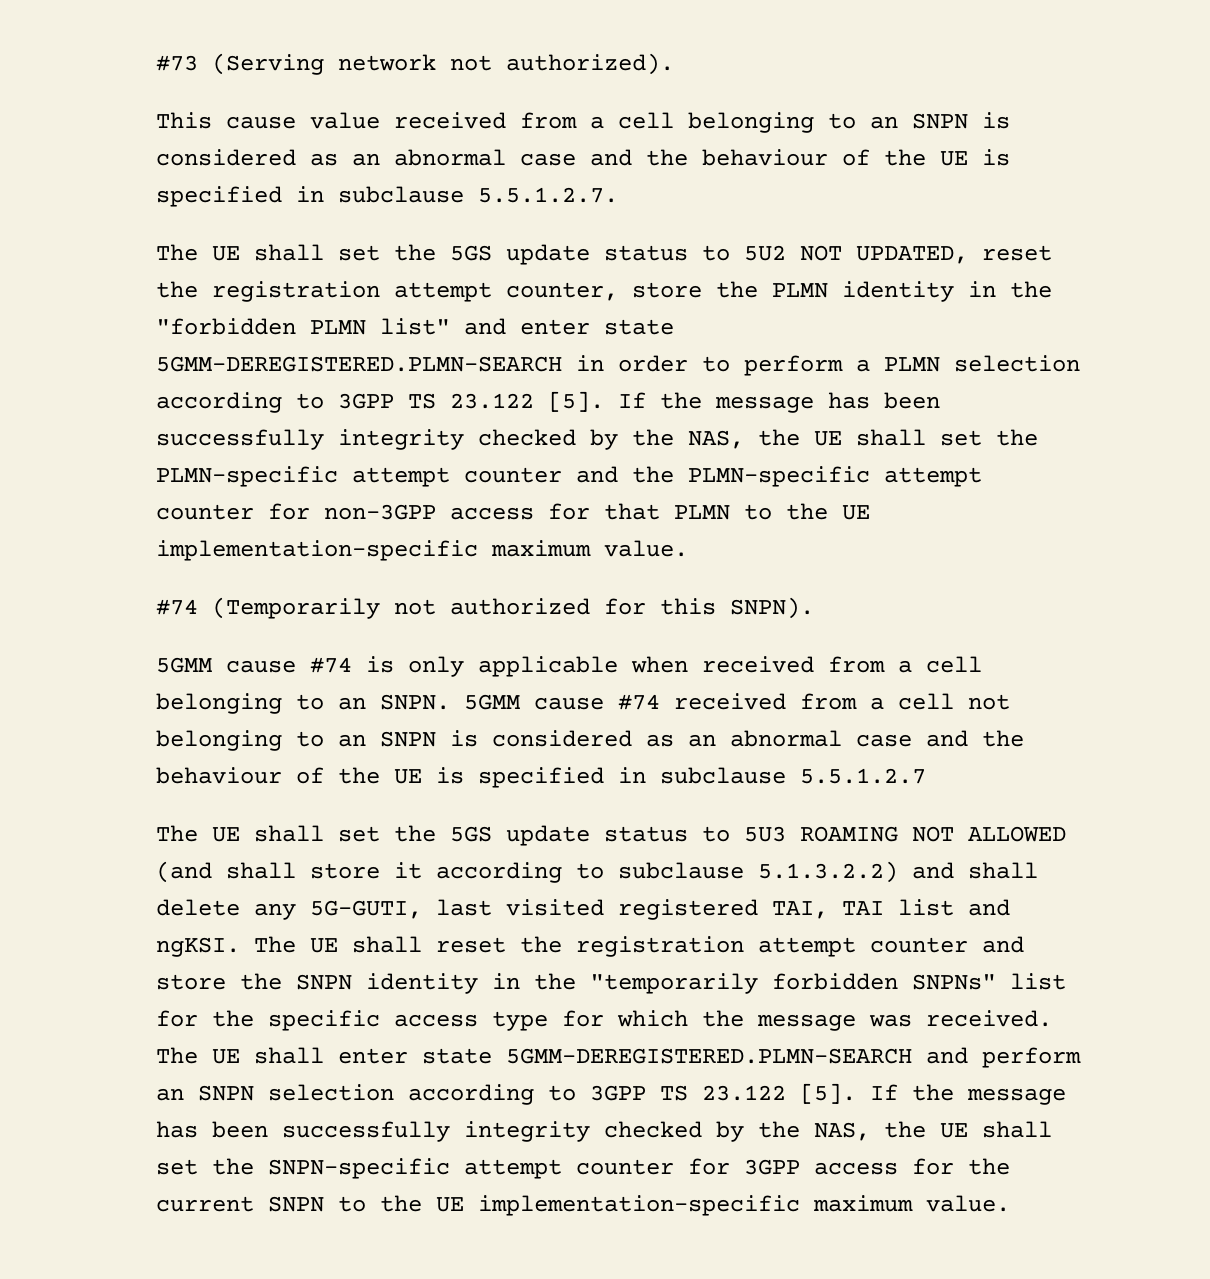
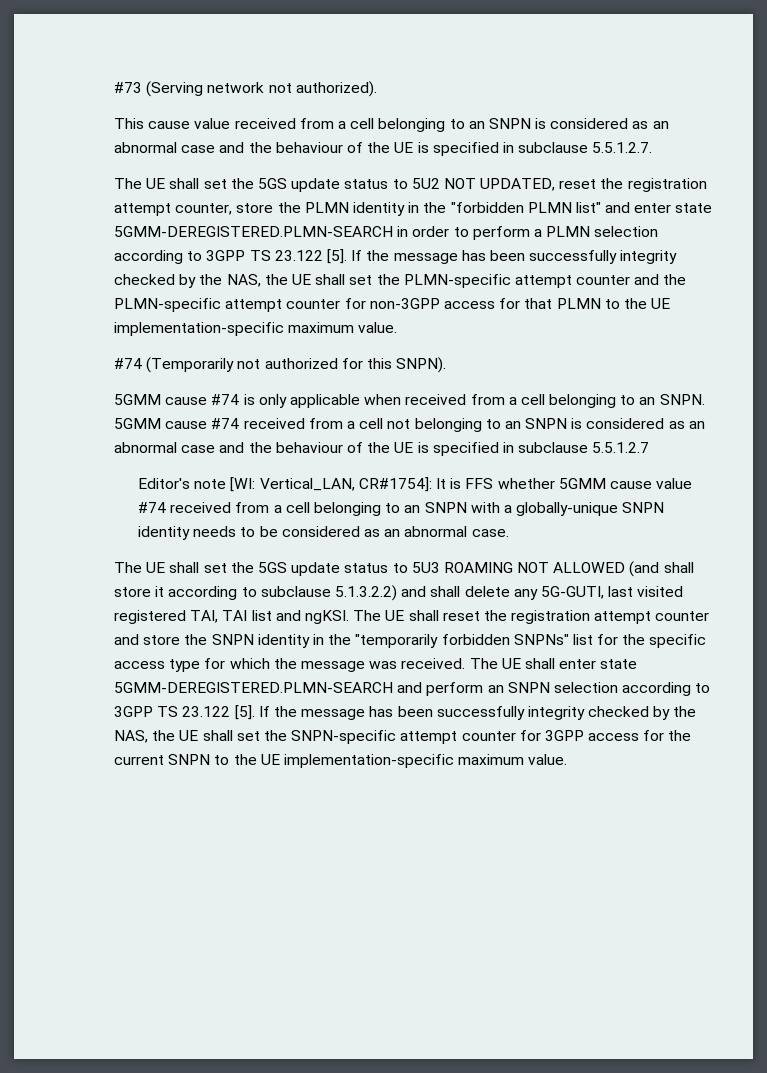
(927, 776) none -> [138,477,693,492] [138,502,665,516] [138,526,509,540] // Editor's note [WI: Vertical_LAN, CR#1754]: It is FFS whether 5GMM cause value #74 received from a cell belonging to an SNPN with a globally-unique SNPN identity needs to be considered as an abnormal case.

